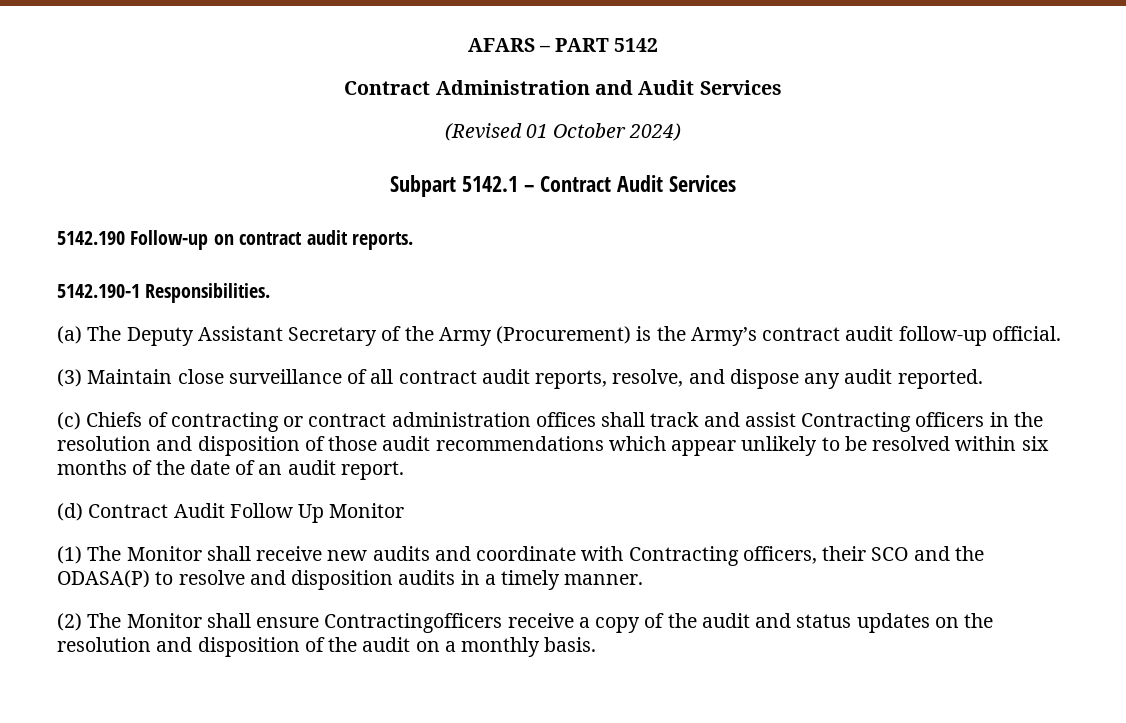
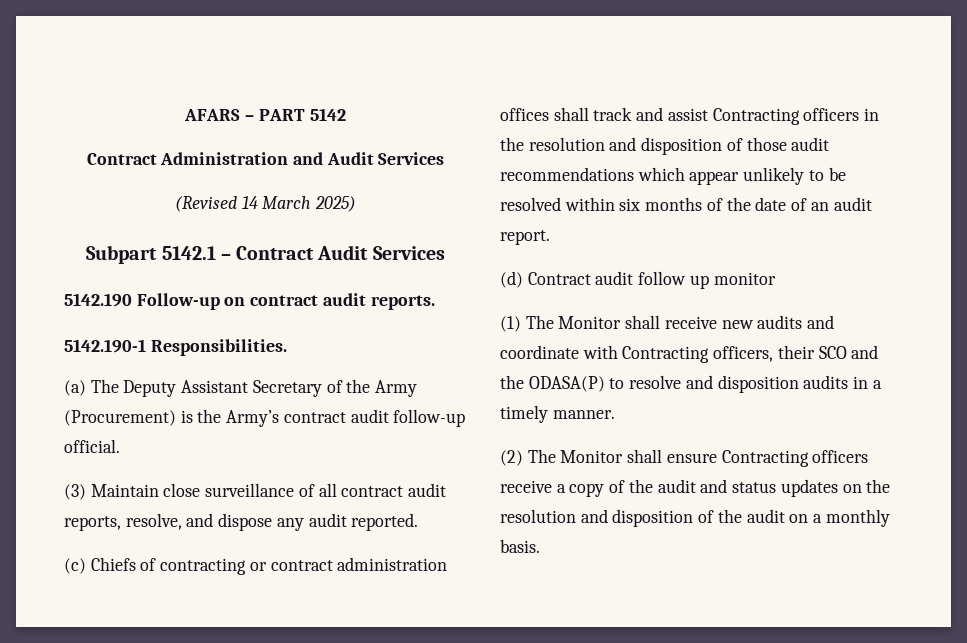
[525,123,682,141] 01 October 2024) -> [241,196,357,212] 14 March 2025)
[173,503,405,523] Audit Follow Up Monitor -> [595,271,776,289] audit follow up monitor
[324,613,503,633] Contractingofficers -> [721,450,869,467] Contracting officers

